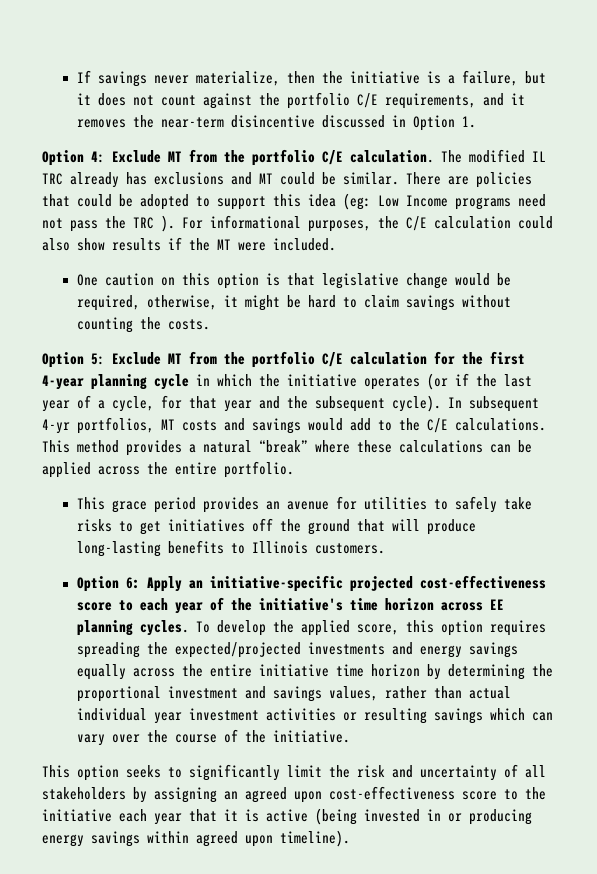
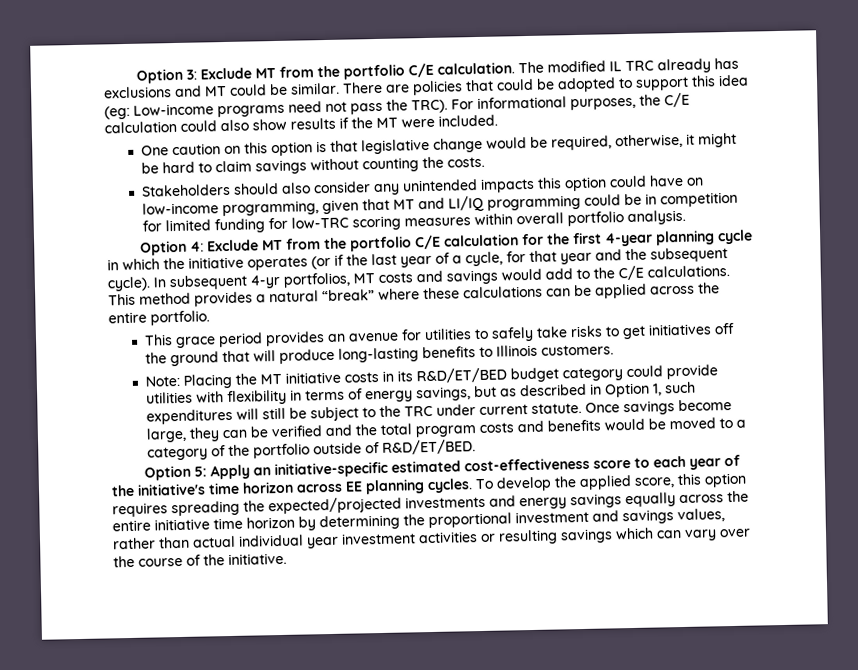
[76,70,546,87] [76,92,525,109] [76,115,476,131] [42,150,105,166] If savings never materialize, then the initiative is a failure, but it does not count against the portfolio C/E requirements, and it removes the near-term disincentive discussed in Option 1. // Option 4: -> [136,68,198,84] Option 3:
[378,195,448,207] Low Income -> [133,103,214,116] Low-income
[133,215,175,232] TRC ). -> [411,99,448,114] TRC).
[42,352,105,368] // Option 5: -> [140,174,704,197] [141,191,738,217] [141,209,686,234] [140,240,205,256] // Stakeholders should also consider any unintended impacts this option could have on low-income programming, given that MT and LI/IQ programming could be in competition for limited funding for low-TRC scoring measures within overall portfolio analysis. // Option 4:
[76,576,140,592] Option 6: -> [144,364,718,389] [145,381,696,406] [145,398,732,425] [145,417,746,443] [146,439,476,461] [144,465,208,481] Note: Placing the MT initiative costs in its R&D/ET/BED budget category could provide utilities with flexibility in terms of energy savings, but as described in Option 1, such expenditures will still be subject to the TRC under current statute. Once savings become large, they can be verified and the total program costs and benefits would be moved to a category of the portfolio outside of R&D/ET/BED. // Option 5:
[349,576,413,592] projected -> [391,460,462,473] estimated
[42,764,546,781] [42,786,546,803] [42,808,532,825] [42,830,350,847] // This option seeks to significantly limit the risk and uncertainty of all stakeholders by assigning an agreed upon cost-effectiveness score to the initiative each year that it is active (being invested in or producing energy savings within agreed upon timeline). -> (287, 559) none

